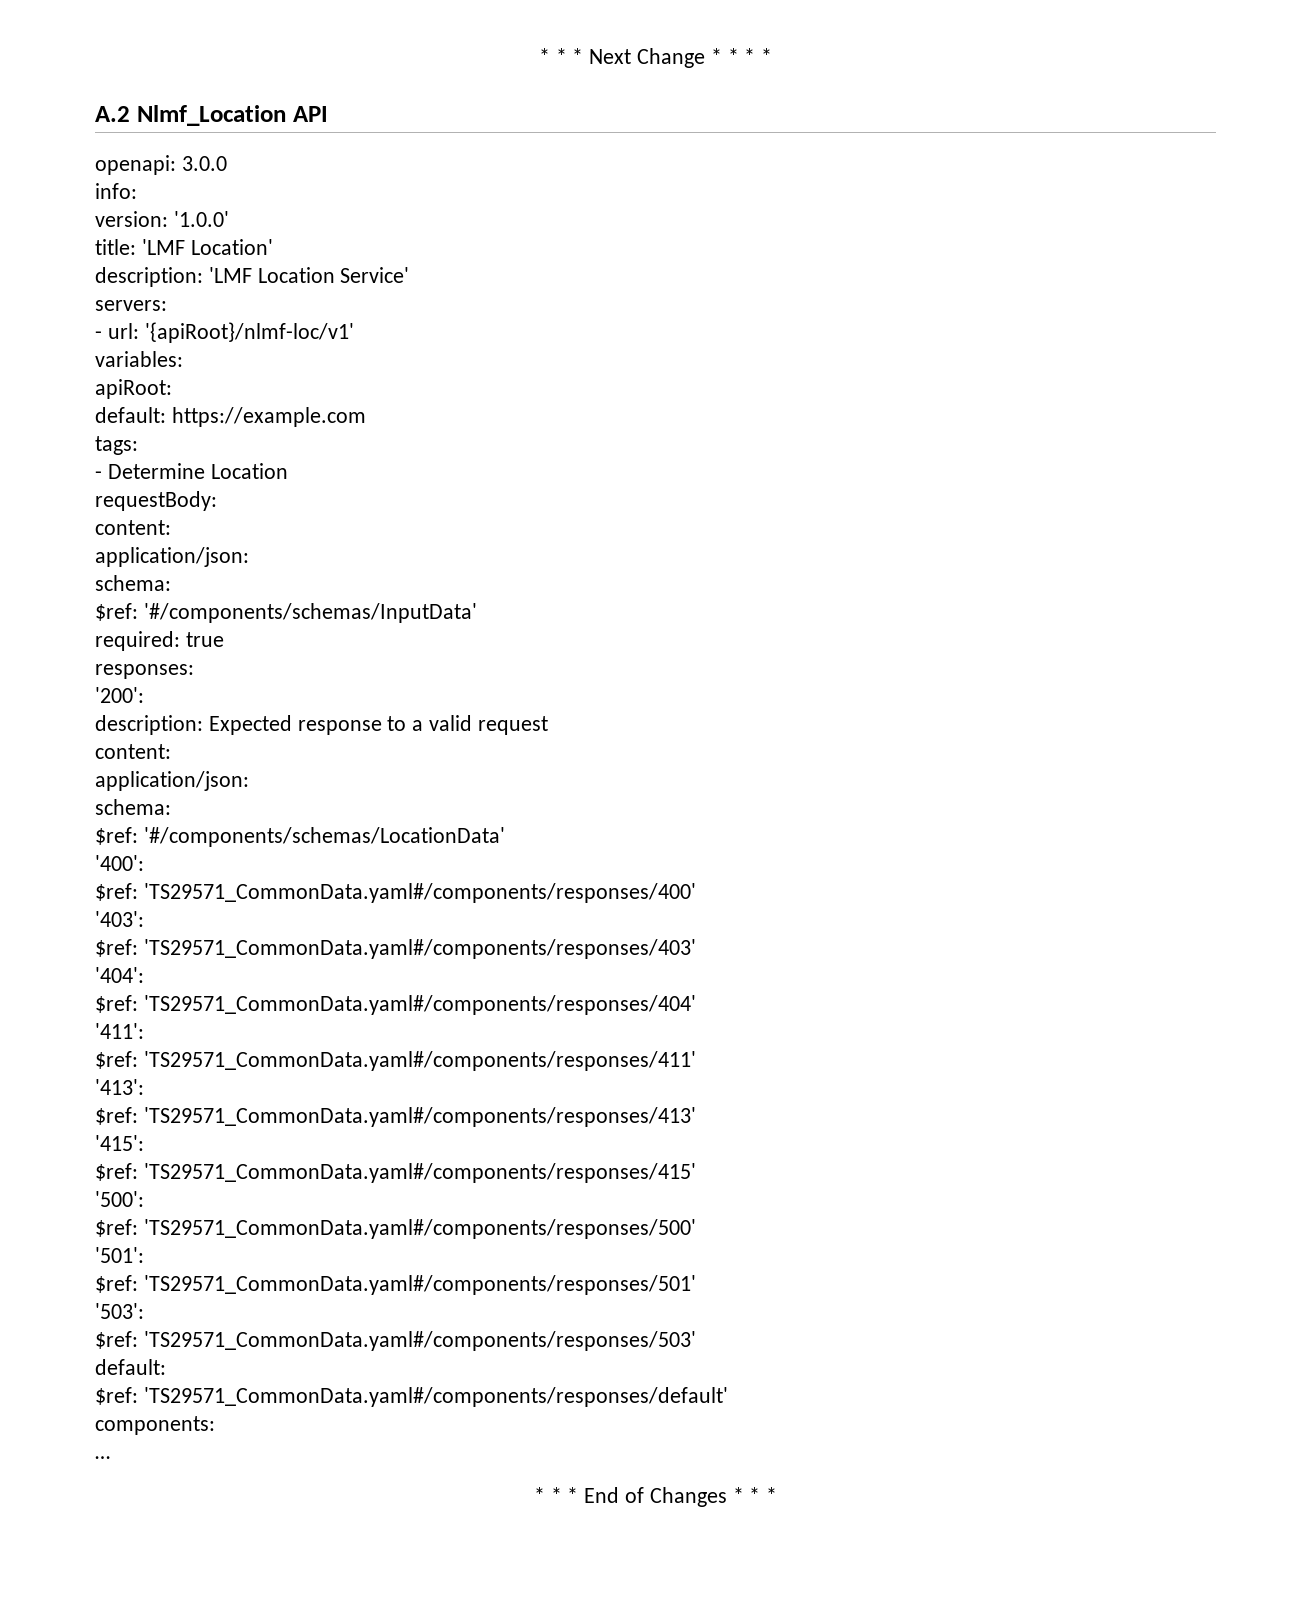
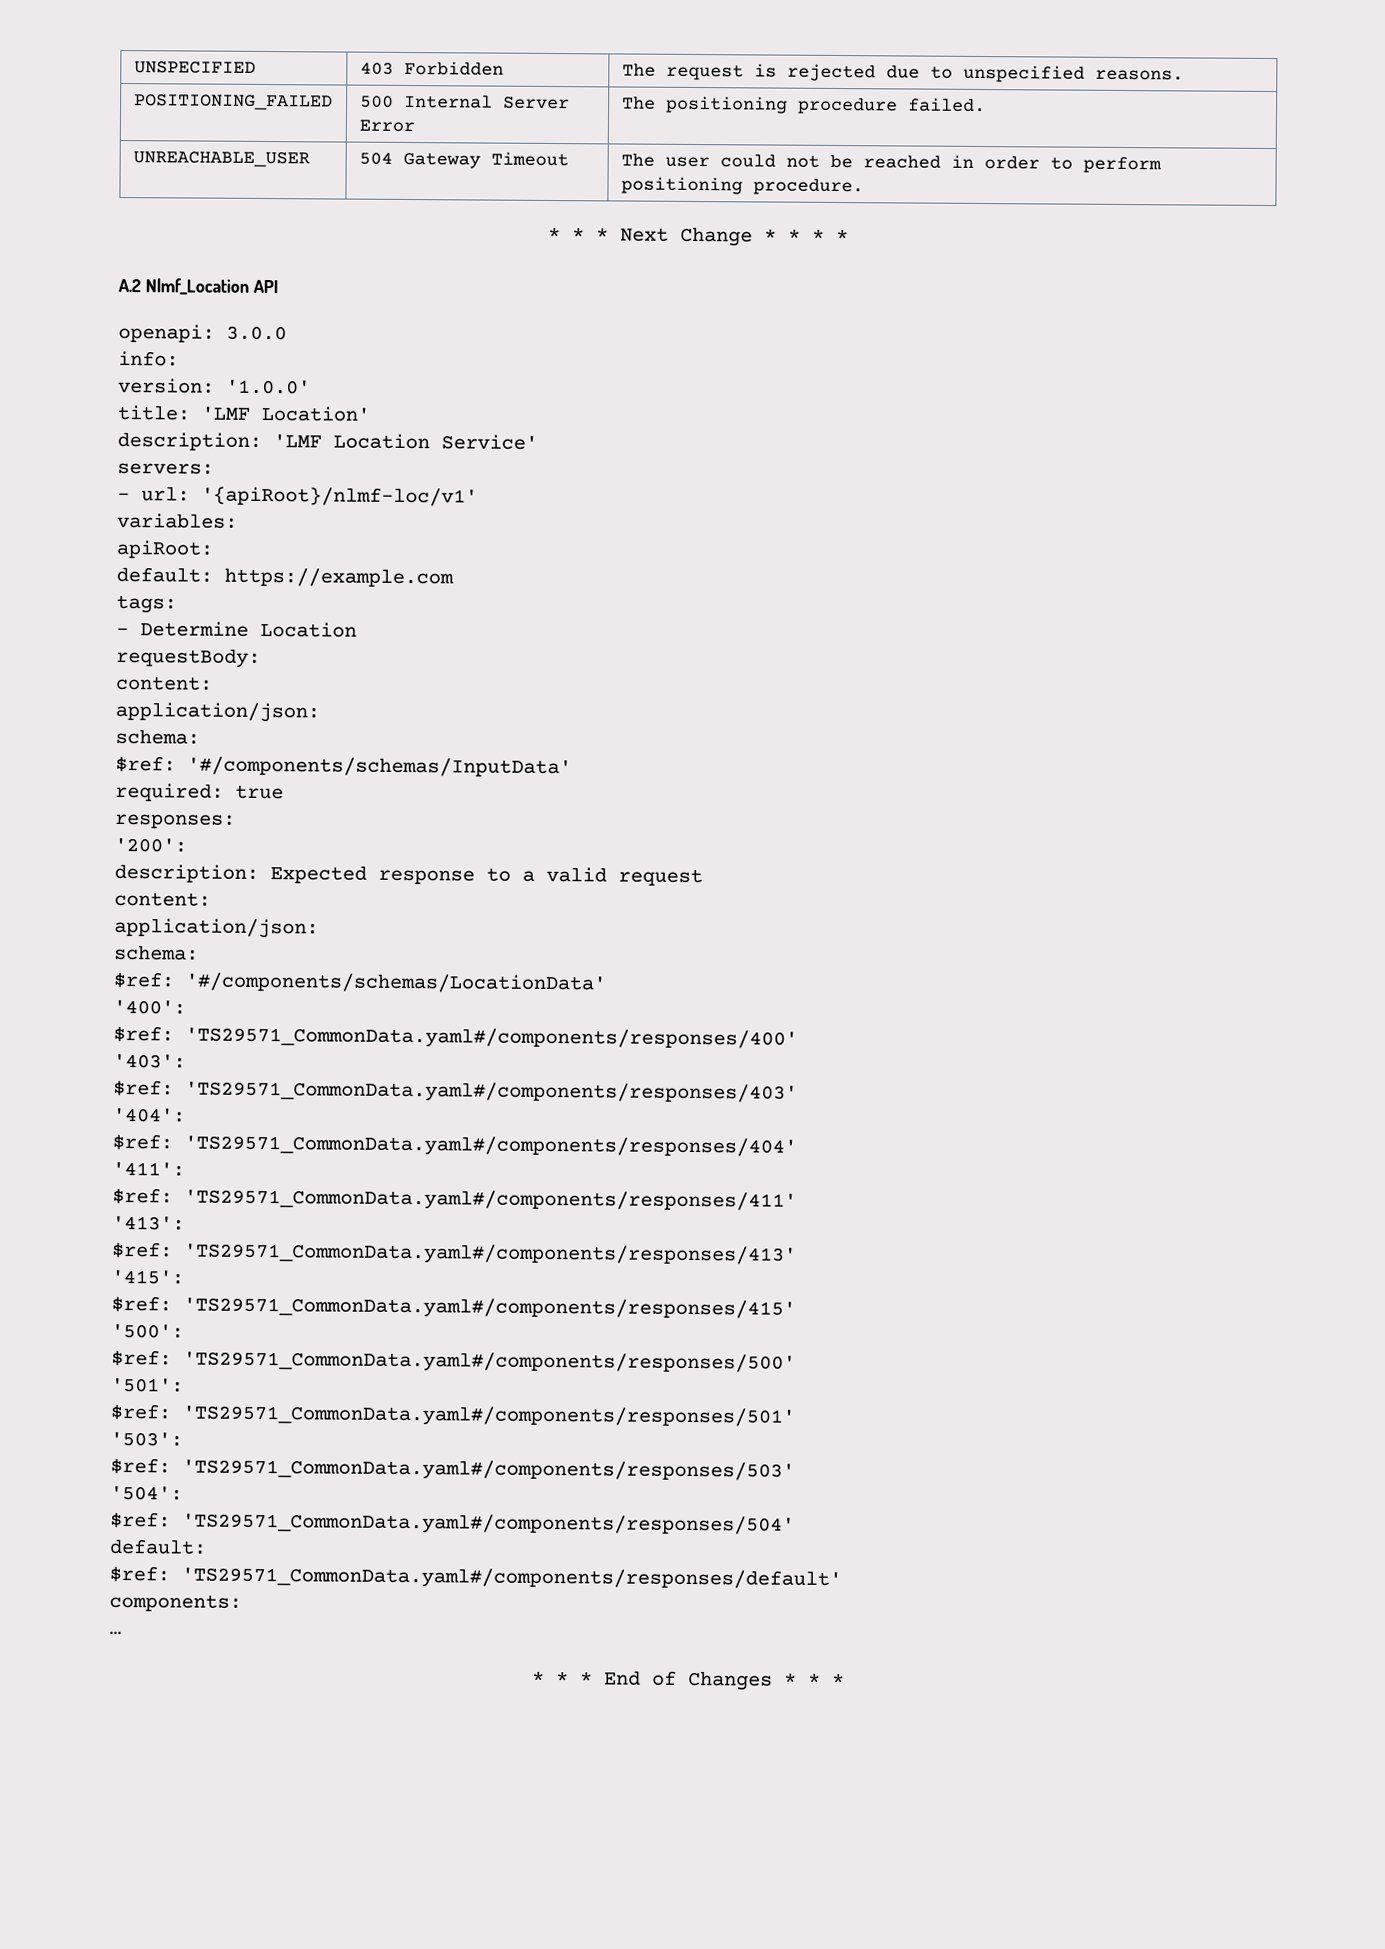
(538, 56) none -> [133,61,256,74] [359,60,504,76] [621,63,1184,83] [133,94,333,111] [359,94,570,110] [358,119,415,133] [621,95,986,115] [132,151,310,168] [358,151,569,169] [620,153,1162,174] [620,176,864,196] UNSPECIFIED | 403 Forbidden | The request is rejected due to unspecified reasons. // POSITIONING_FAILED | 500 Internal Server Error | The positioning procedure failed. // UNREACHABLE_USER | 504 Gateway Timeout | The user could not be reached in order to perform positioning procedure. //
(696, 1341) none -> [110,1485,183,1501] [110,1511,795,1536] // '504': // $ref: 'TS29571_CommonData.yaml#/components/responses/504'

